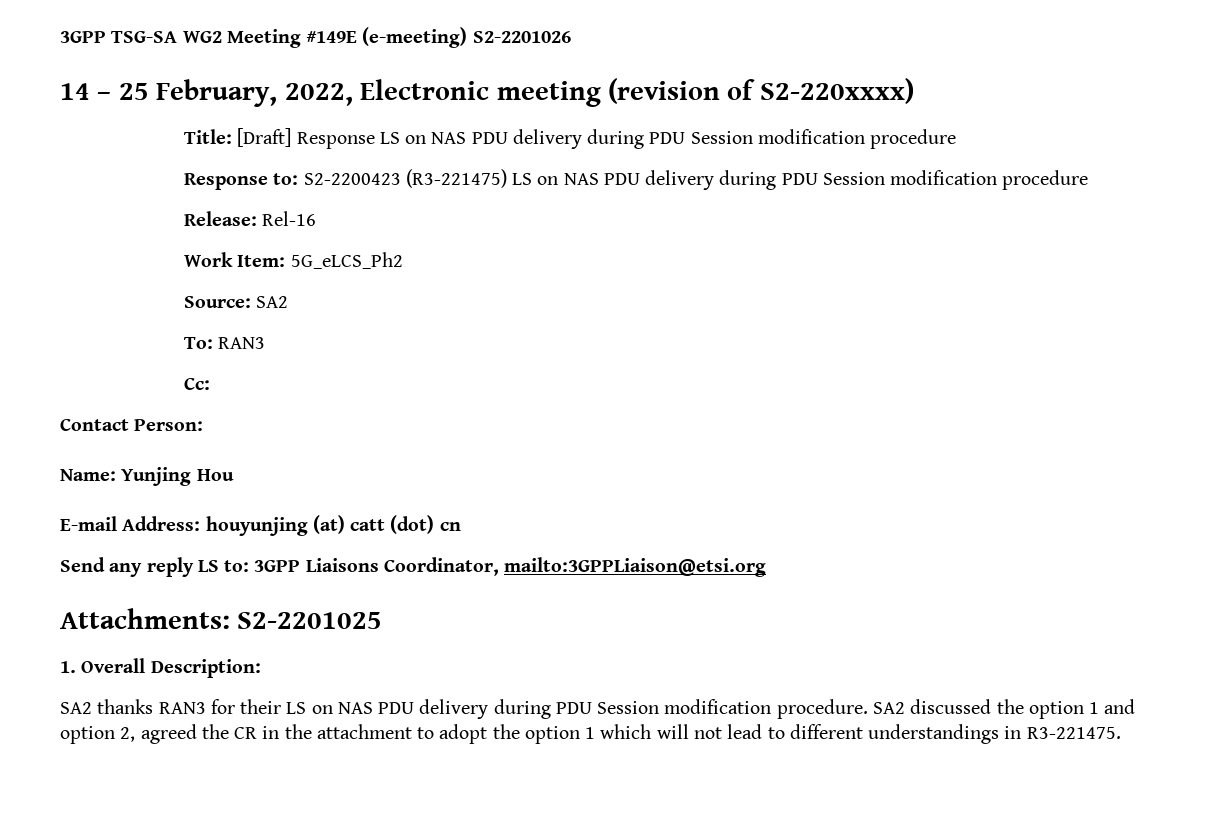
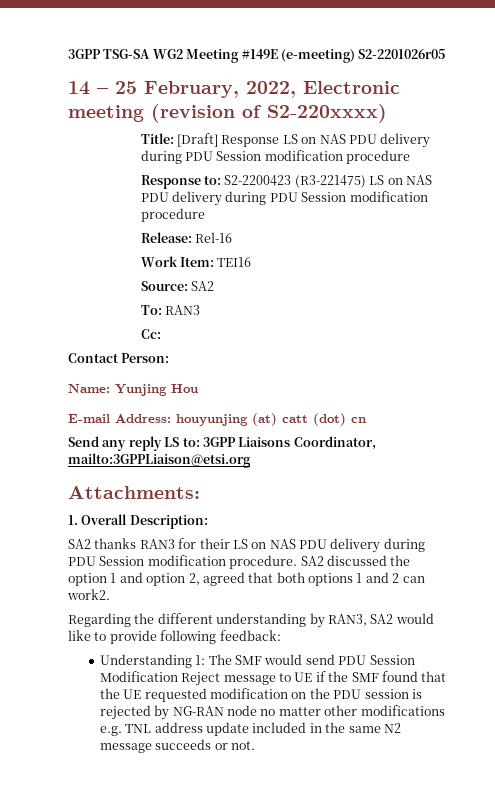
[472,31,571,43] S2-2201026 -> [358,49,446,59] S2-2201026r05
[290,252,403,269] 5G_eLCS_Ph2 -> [217,257,252,267] TEI16
[237,612,383,629] S2-2201025 -> (200, 492) none
[201,724,1121,744] the CR in the attachment to adopt the option 1 which will not lead to different understandings in R3-221475. -> [248,572,425,586] [67,589,110,600] [68,613,434,628] [68,630,281,644] [99,654,415,668] [99,671,447,686] [99,688,422,702] [99,705,445,720] [99,722,401,736] [99,739,256,753] that both options 1 and 2 can work2. // Regarding the different understanding by RAN3, SA2 would like to provide following feedback: // Understanding 1: The SMF would send PDU Session Modification Reject message to UE if the SMF found that the UE requested modification on the PDU session is rejected by NG-RAN node no matter other modifications e.g. TNL address update included in the same N2 message succeeds or not.

